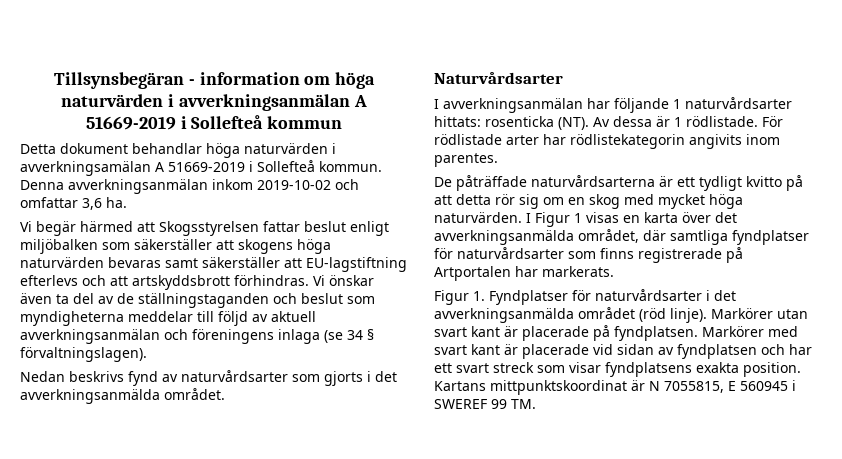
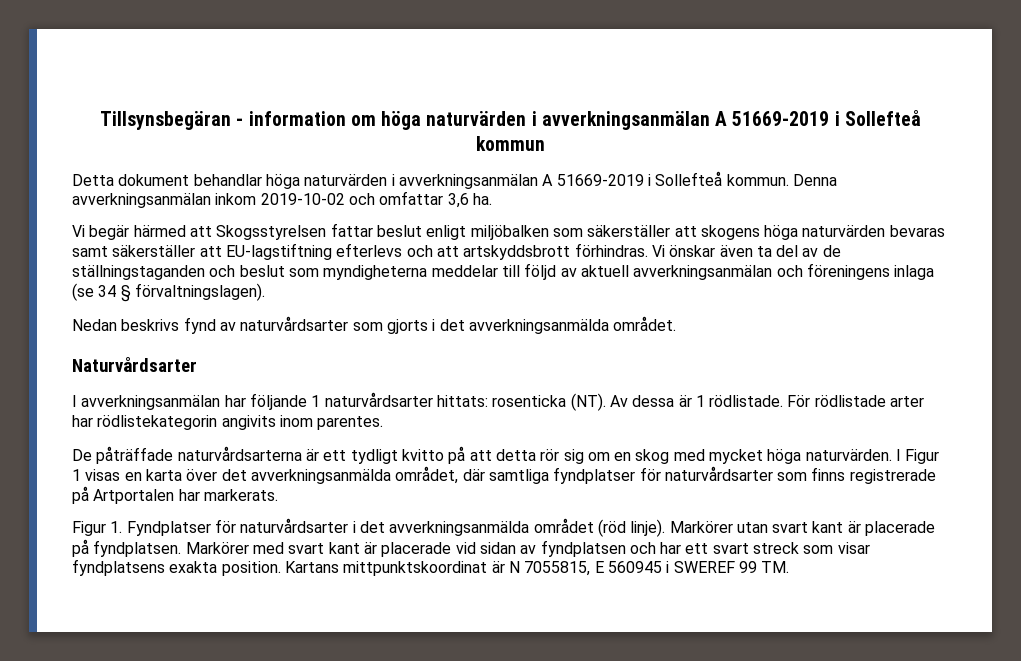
[20,161,151,176] avverkningsamälan -> [398,174,538,189] avverkningsanmälan

